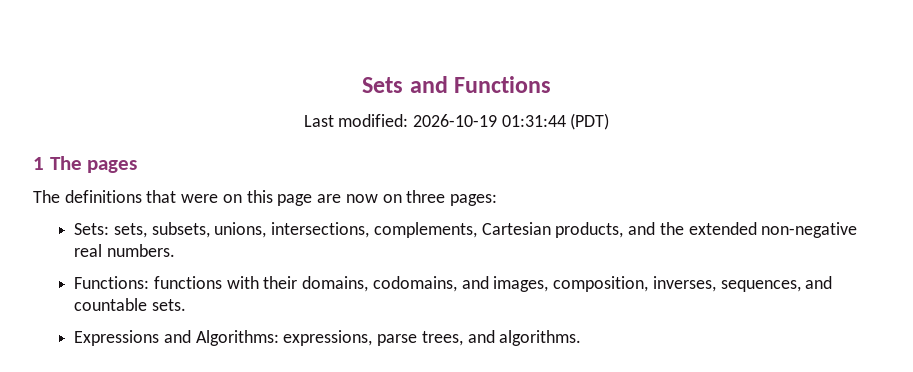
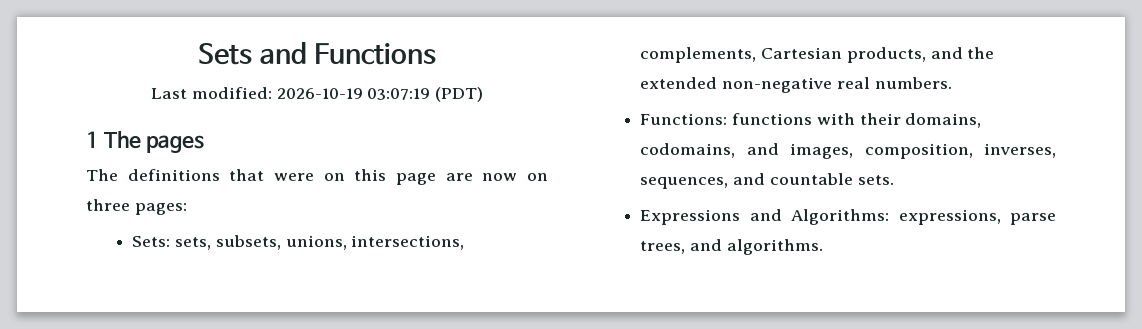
[501,115,566,127] 01:31:44 -> [367,88,431,100] 03:07:19

